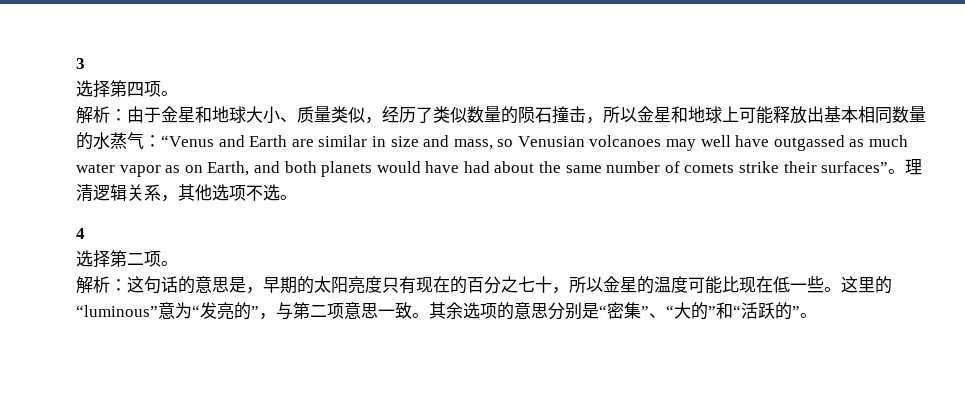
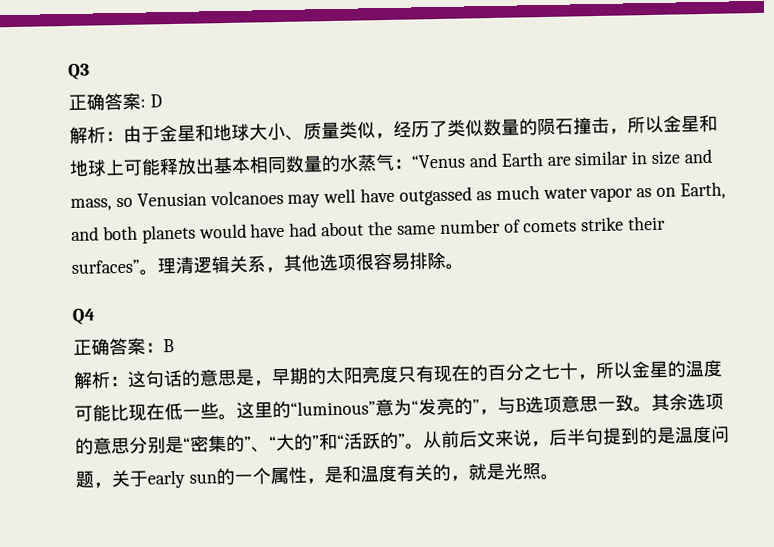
[76,58,85,69] [76,80,178,98] 3 // 选择第四项。 -> [67,63,90,80] [68,92,162,111] Q3 // 正确答案: D
[246,184,297,201] [76,228,85,239] [76,250,178,268] 不选。 // 4 // 选择第二项。 -> [355,251,464,271] [72,308,95,325] [73,337,174,356] 很容易排除。 // Q4 // 正确答案：B
[293,302,327,319] 第二 -> [515,396,544,414] B选
(641, 310) none -> [226,434,245,453] 的
(817, 315) none -> [422,425,730,449] [75,462,559,489] 从前后文来说，后半句提到的是温度问题，关于early sun的一个属性，是和温度有关的，就是光照。

